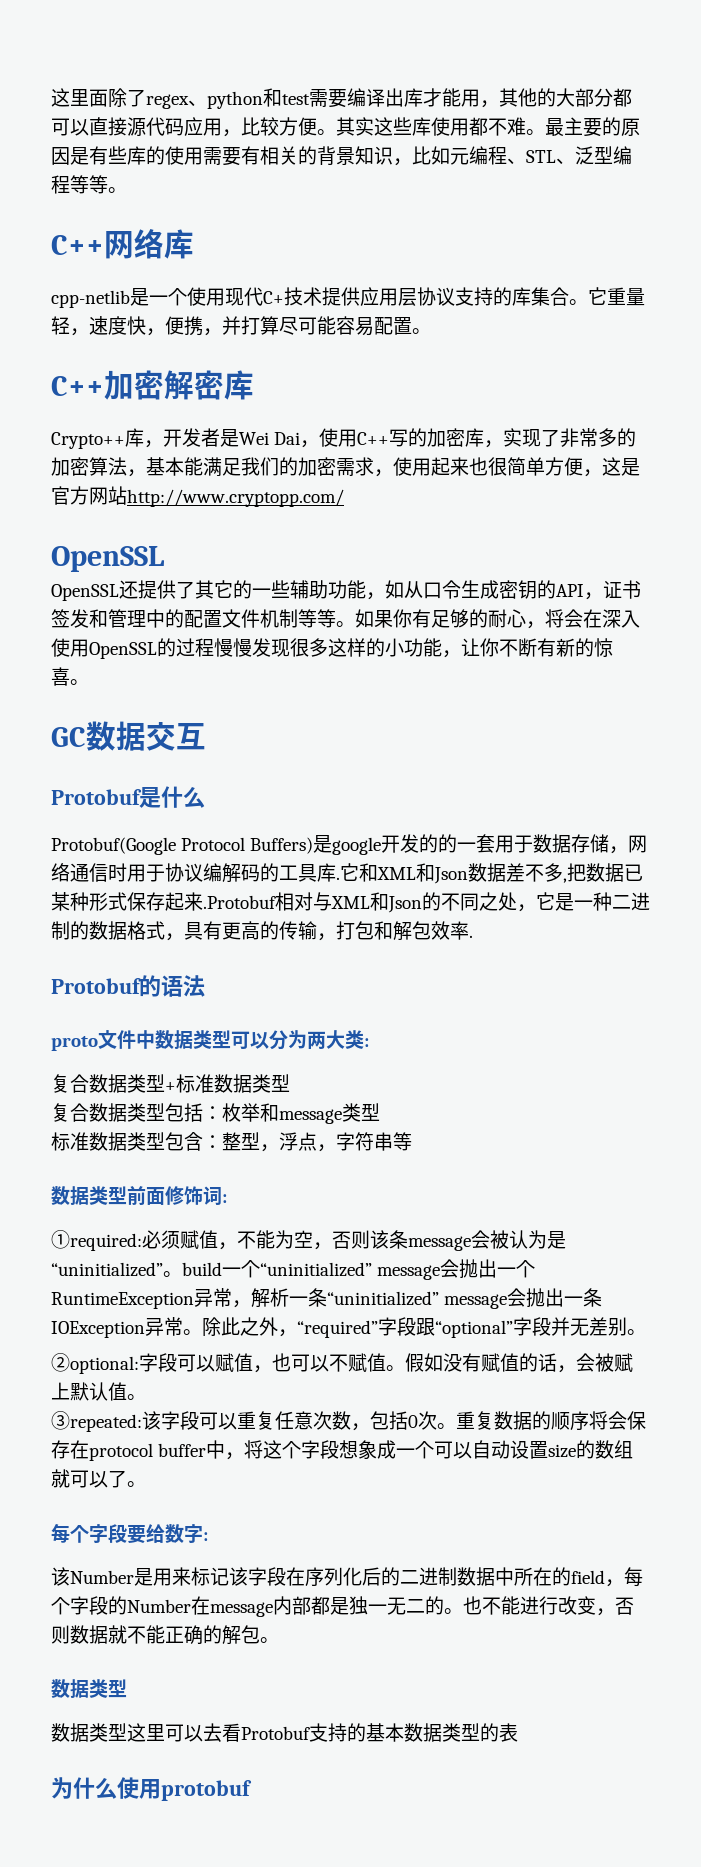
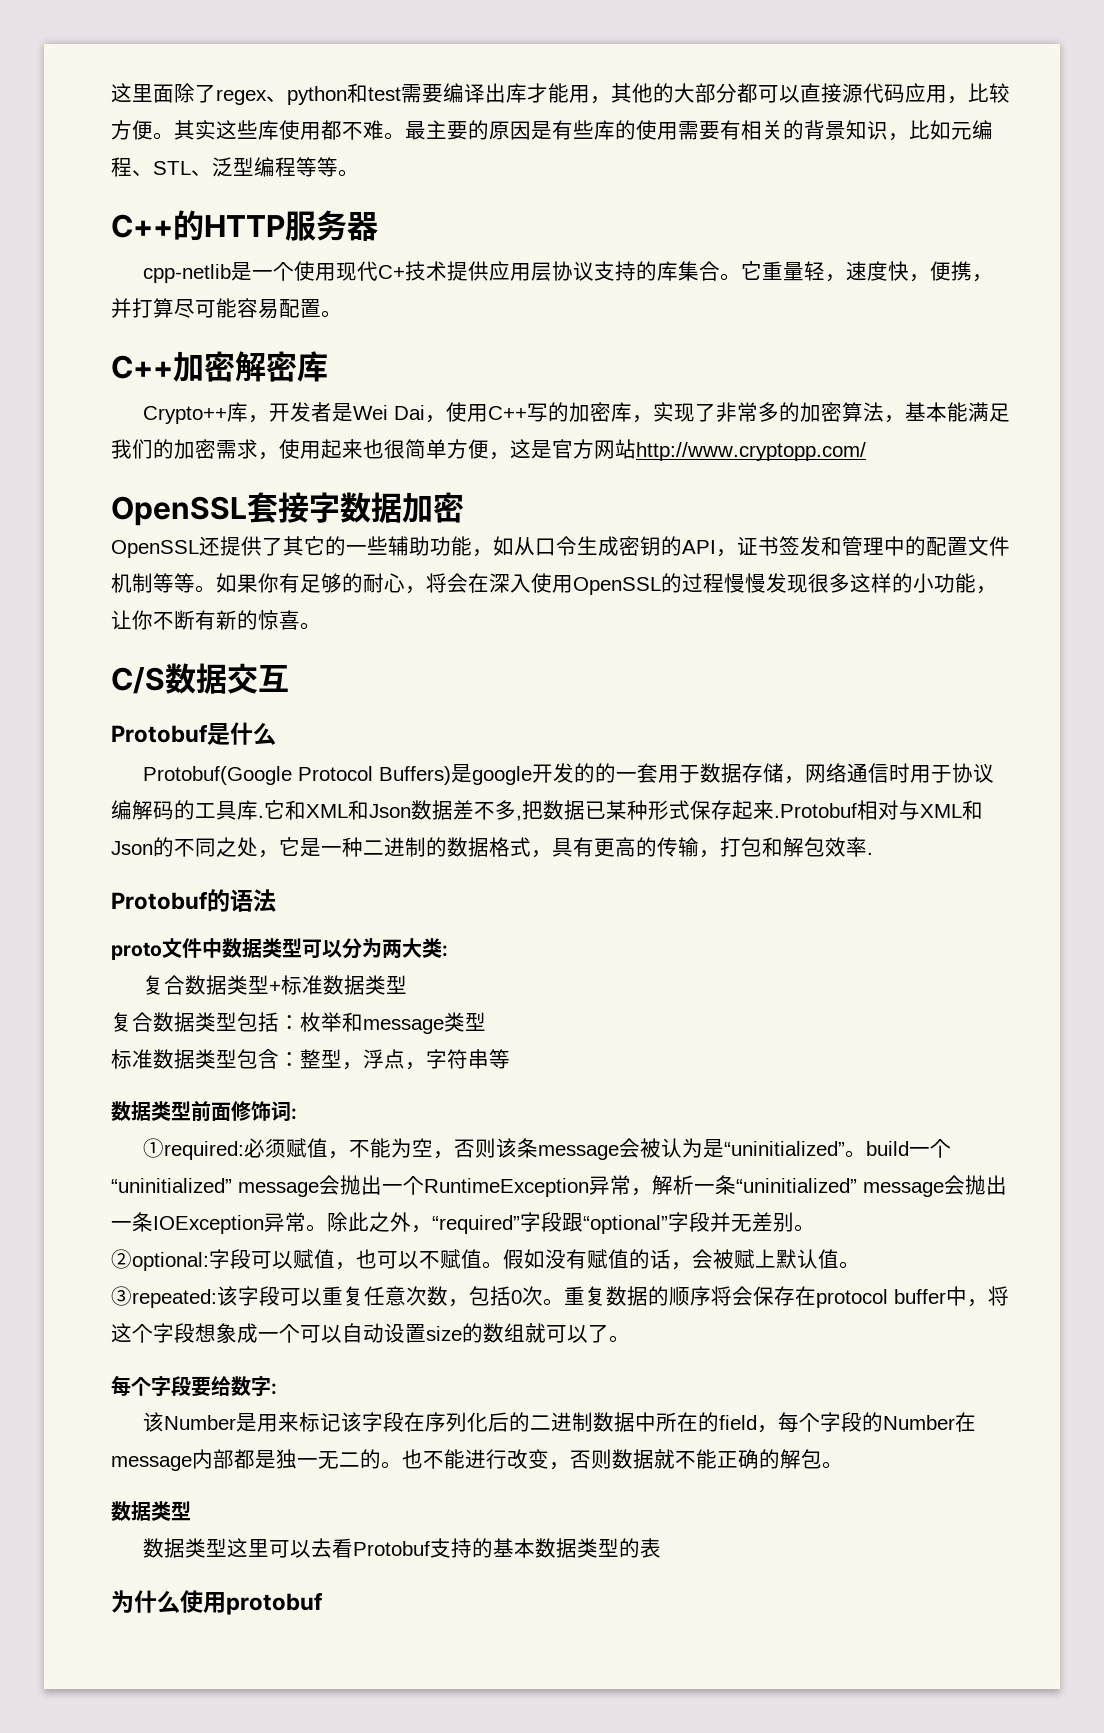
[104,229,194,259] 网络库 -> [173,210,378,241] 的HTTP服务器
(165, 559) none -> [247,492,464,523] 套接字数据加密
[51,727,86,747] GC -> [111,667,165,694] C/S

